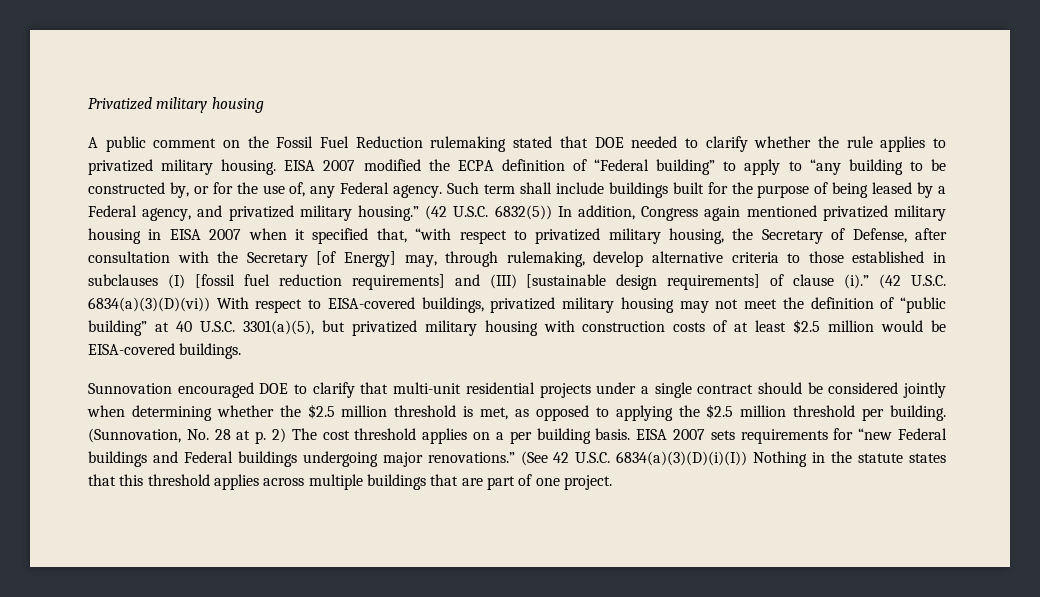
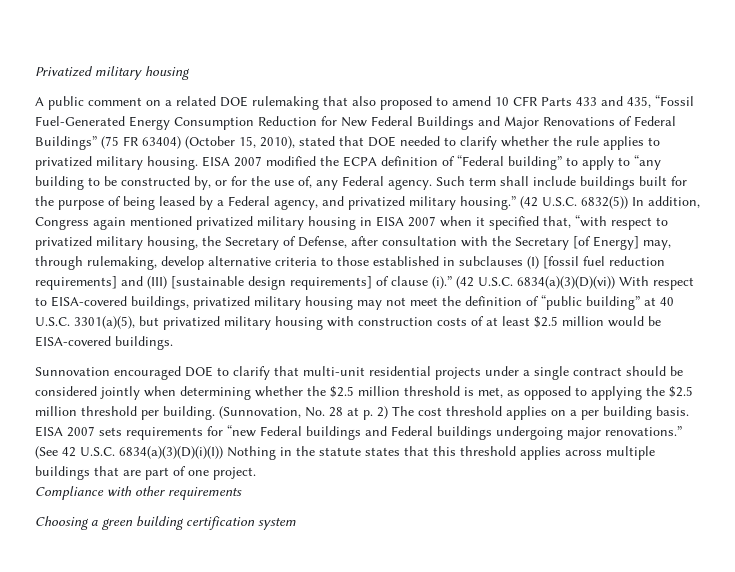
[247,136,507,152] the Fossil Fuel Reduction rulemaking -> [165,95,694,110] [35,116,676,130] [35,136,295,150] a related DOE rulemaking that also proposed to amend 10 CFR Parts 433 and 435, “Fossil Fuel-Generated Energy Consumption Reduction for New Federal Buildings and Major Renovations of Federal Buildings” (75 FR 63404) (October 15, 2010),
(612, 482) none -> [35,486,242,500] [35,516,296,530] // Compliance with other requirements // Choosing a green building certification system

